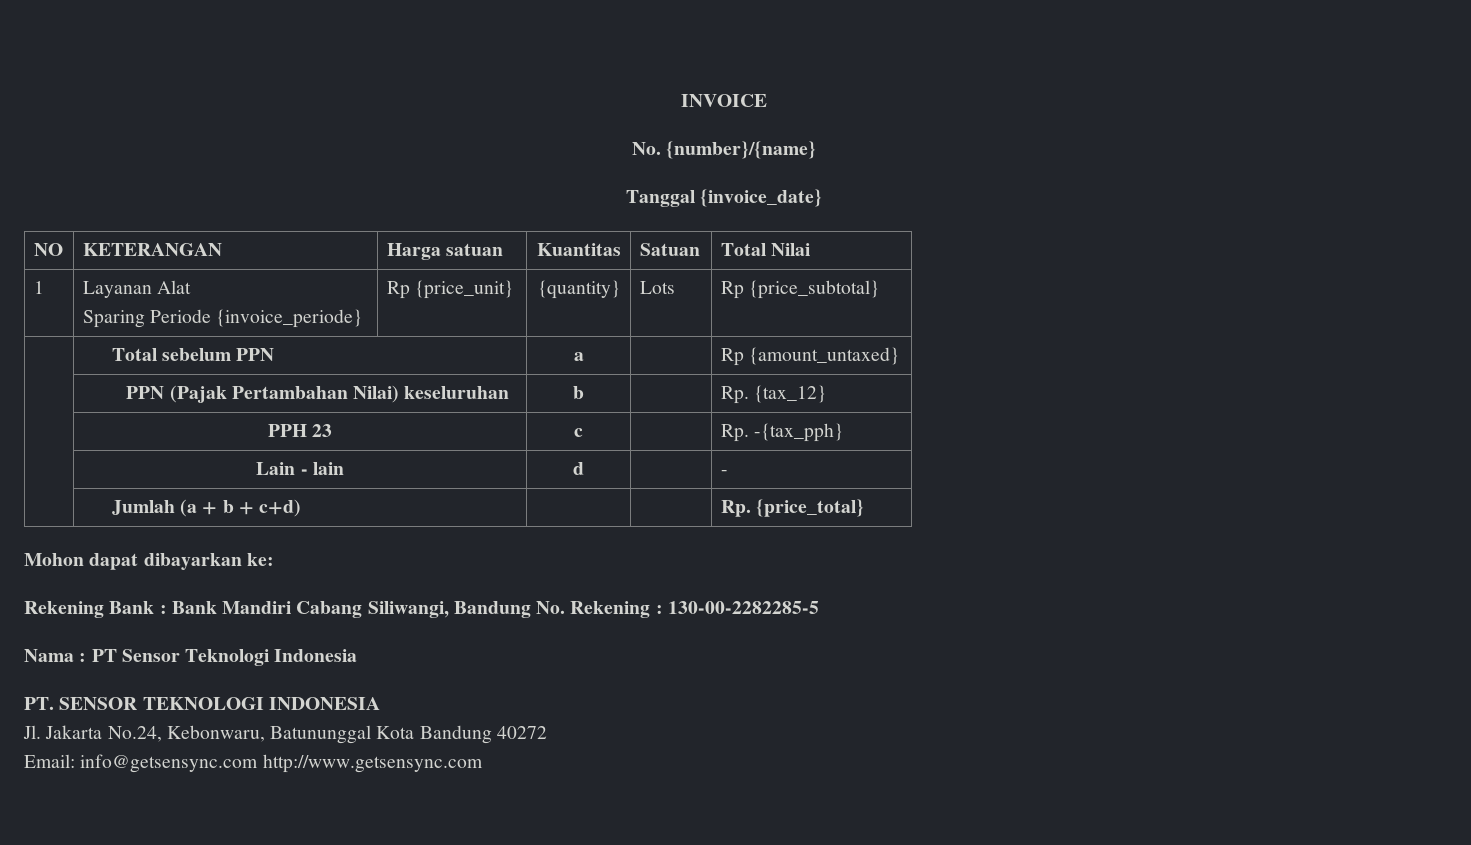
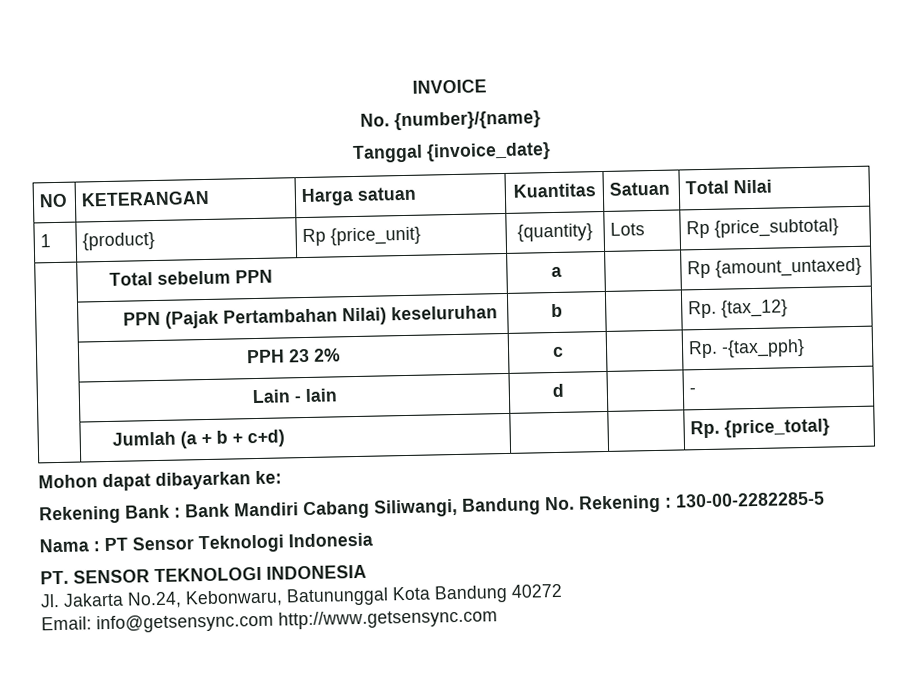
[82,280,191,298] [82,309,363,328] Layanan Alat // Sparing Periode {invoice_periode} -> [82,231,156,251] {product}
(333, 430) none -> [312,348,341,362] 2%

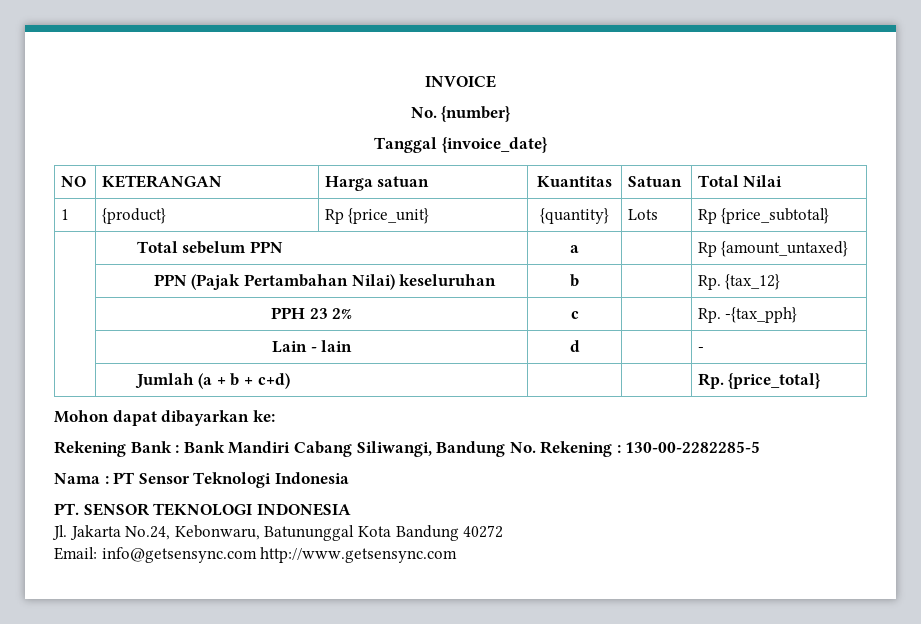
[394,110,541,131] {number}/{name} -> [441,106,512,122] {number}

